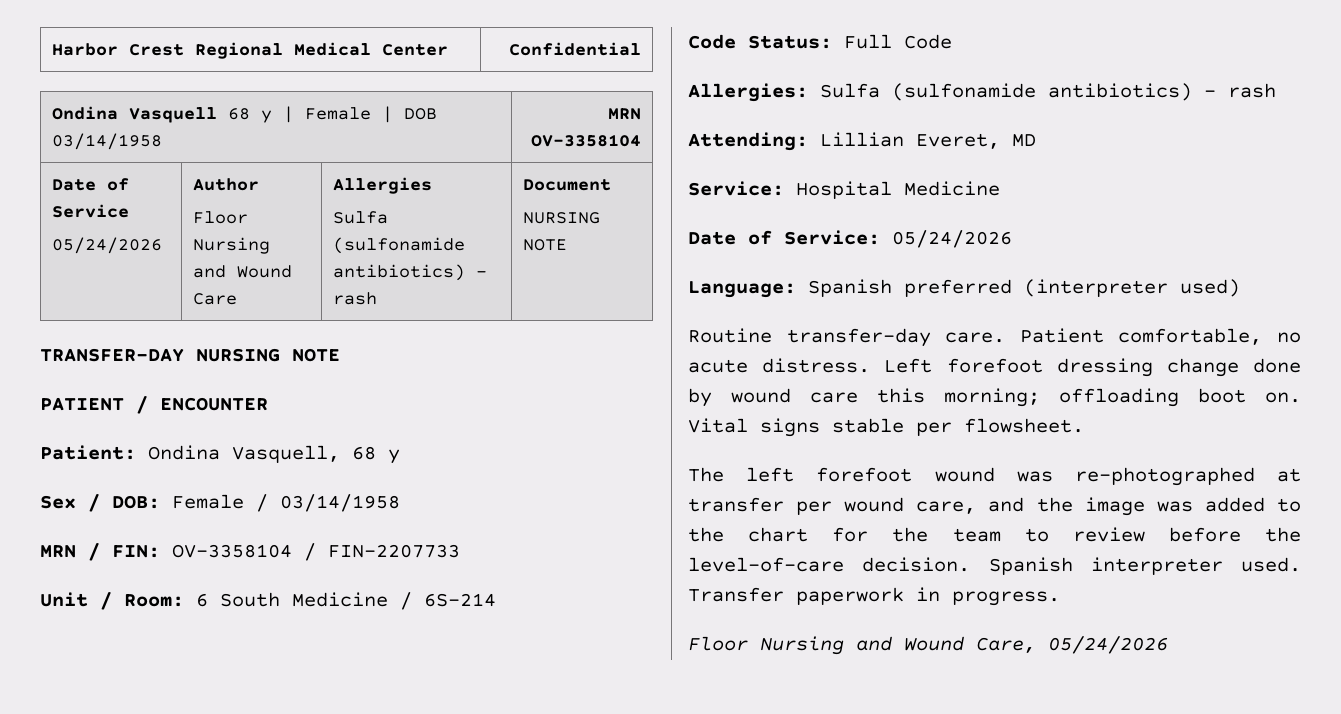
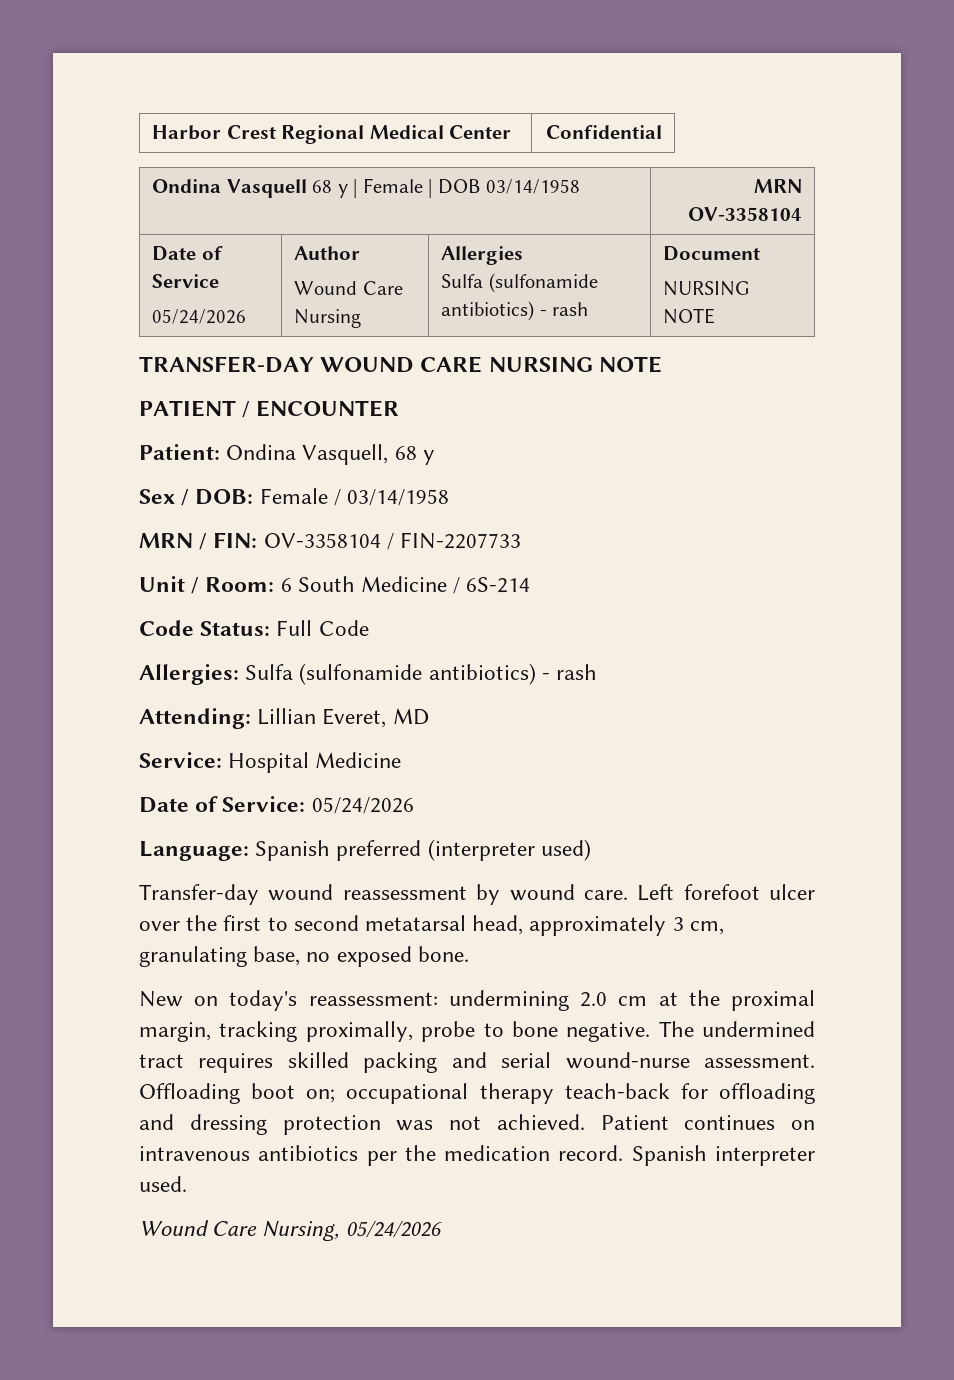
[193,211,249,224] [193,237,271,254] [193,265,293,278] [193,293,238,305] Floor Nursing and Wound Care -> [294,281,403,295] [294,309,362,328] Wound Care Nursing
(184, 355) none -> [320,356,483,373] WOUND CARE
[688,328,1301,347] [688,358,1301,377] [688,388,1301,407] [688,418,1084,437] [688,467,1301,486] [688,497,1301,516] [688,527,1301,542] [688,557,1301,575] [688,587,1060,606] [688,636,1036,655] Routine transfer-day care. Patient comfortable, no acute distress. Left forefoot dressing change done by wound care this morning; offloading boot on. Vital signs stable per flowsheet. // The left forefoot wound was re-photographed at transfer per wound care, and the image was added to the chart for the team to review before the level-of-care decision. Spanish interpreter used. Transfer paperwork in progress. // Floor Nursing and Wound Care, -> [139,884,815,905] [139,915,724,936] [139,946,469,967] [139,990,815,1011] [139,1021,815,1042] [139,1052,815,1073] [139,1083,815,1104] [139,1114,815,1135] [139,1145,815,1166] [139,1176,187,1192] [139,1220,340,1241] Transfer-day wound reassessment by wound care. Left forefoot ulcer over the first to second metatarsal head, approximately 3 cm, granulating base, no exposed bone. // New on today's reassessment: undermining 2.0 cm at the proximal margin, tracking proximally, probe to bone negative. The undermined tract requires skilled packing and serial wound-nurse assessment. Offloading boot on; occupational therapy teach-back for offloading and dressing protection was not achieved. Patient continues on intravenous antibiotics per the medication record. Spanish interpreter used. // Wound Care Nursing,

